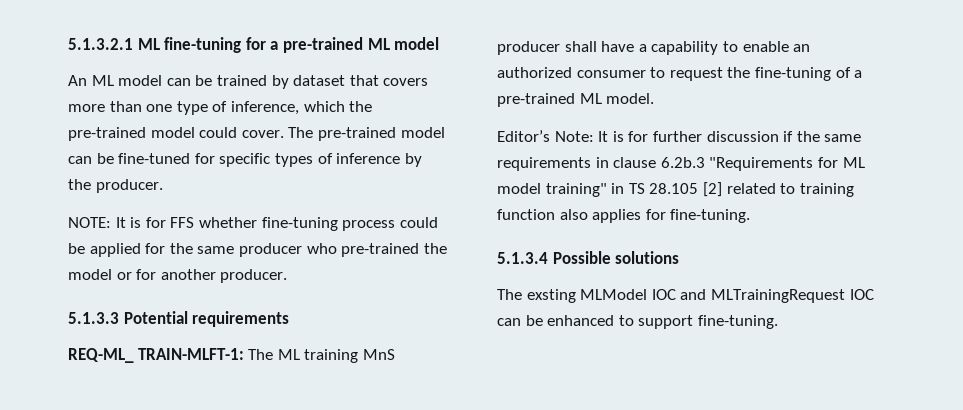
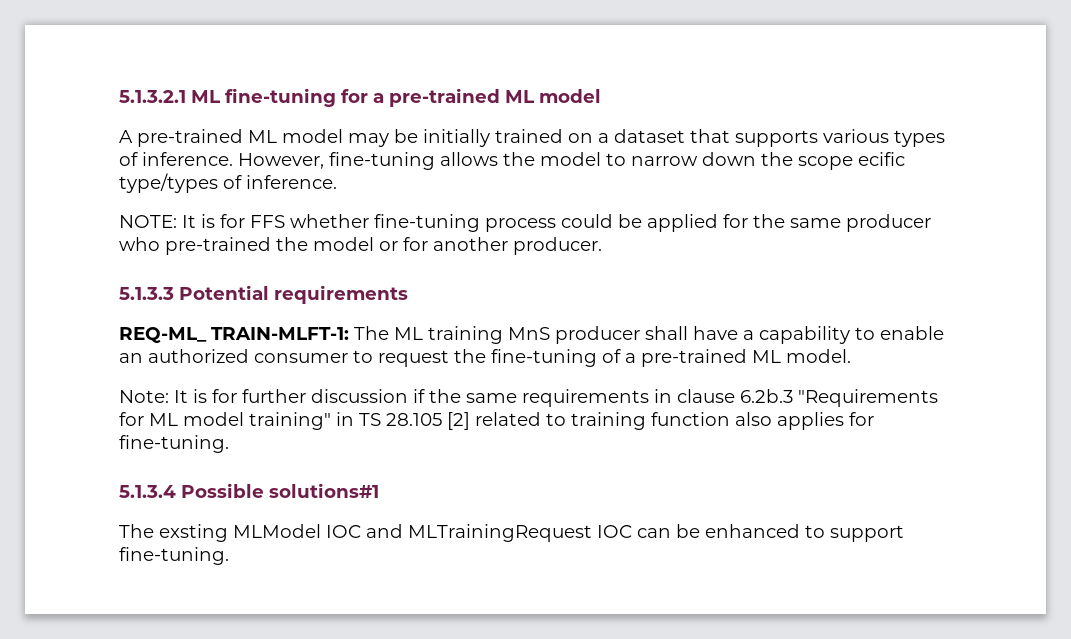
[68,75,429,89] [68,101,373,115] [68,127,445,141] [68,153,422,167] [68,179,163,193] An ML model can be trained by dataset that covers more than one type of inference, which the pre-trained model could cover. The pre-trained model can be fine-tuned for specific types of inference by the producer. -> [119,129,945,147] [119,152,905,170] [119,173,337,193] A pre-trained ML model may be initially trained on a dataset that supports various types of inference. However, fine-tuning allows the model to narrow down the scope ecific type/types of inference.
[497,130,550,142] Editor’s -> (851, 356) none
[615,251,680,264] solutions -> [269,483,379,498] solutions#1

